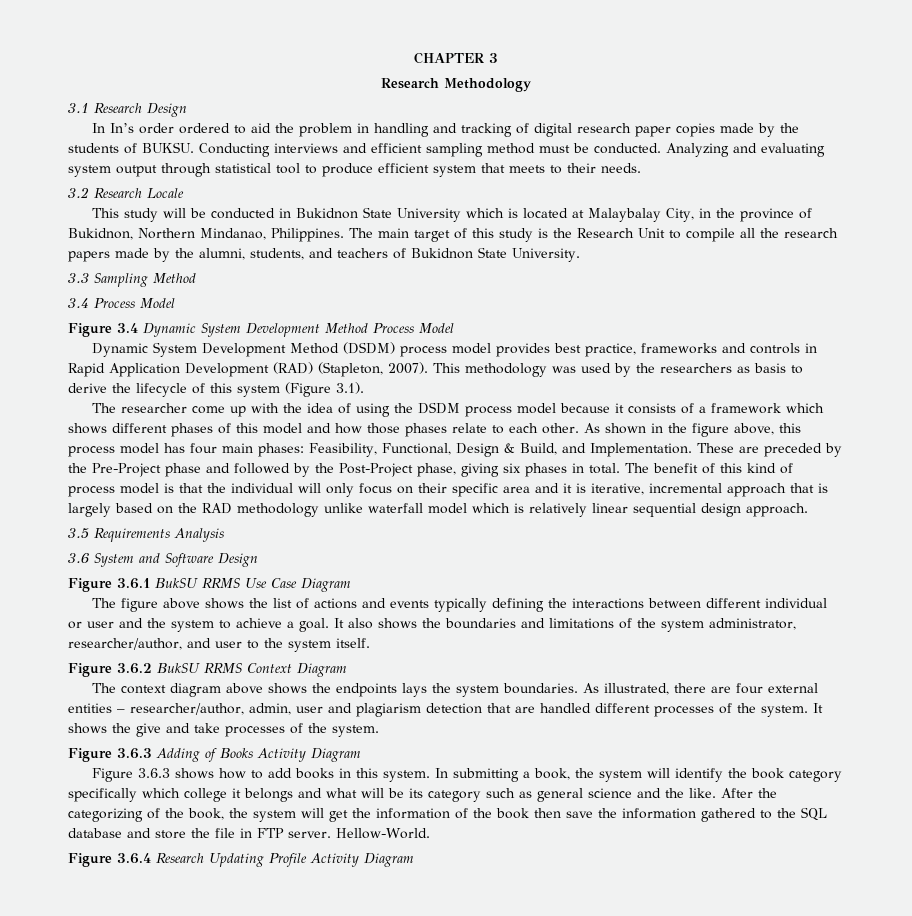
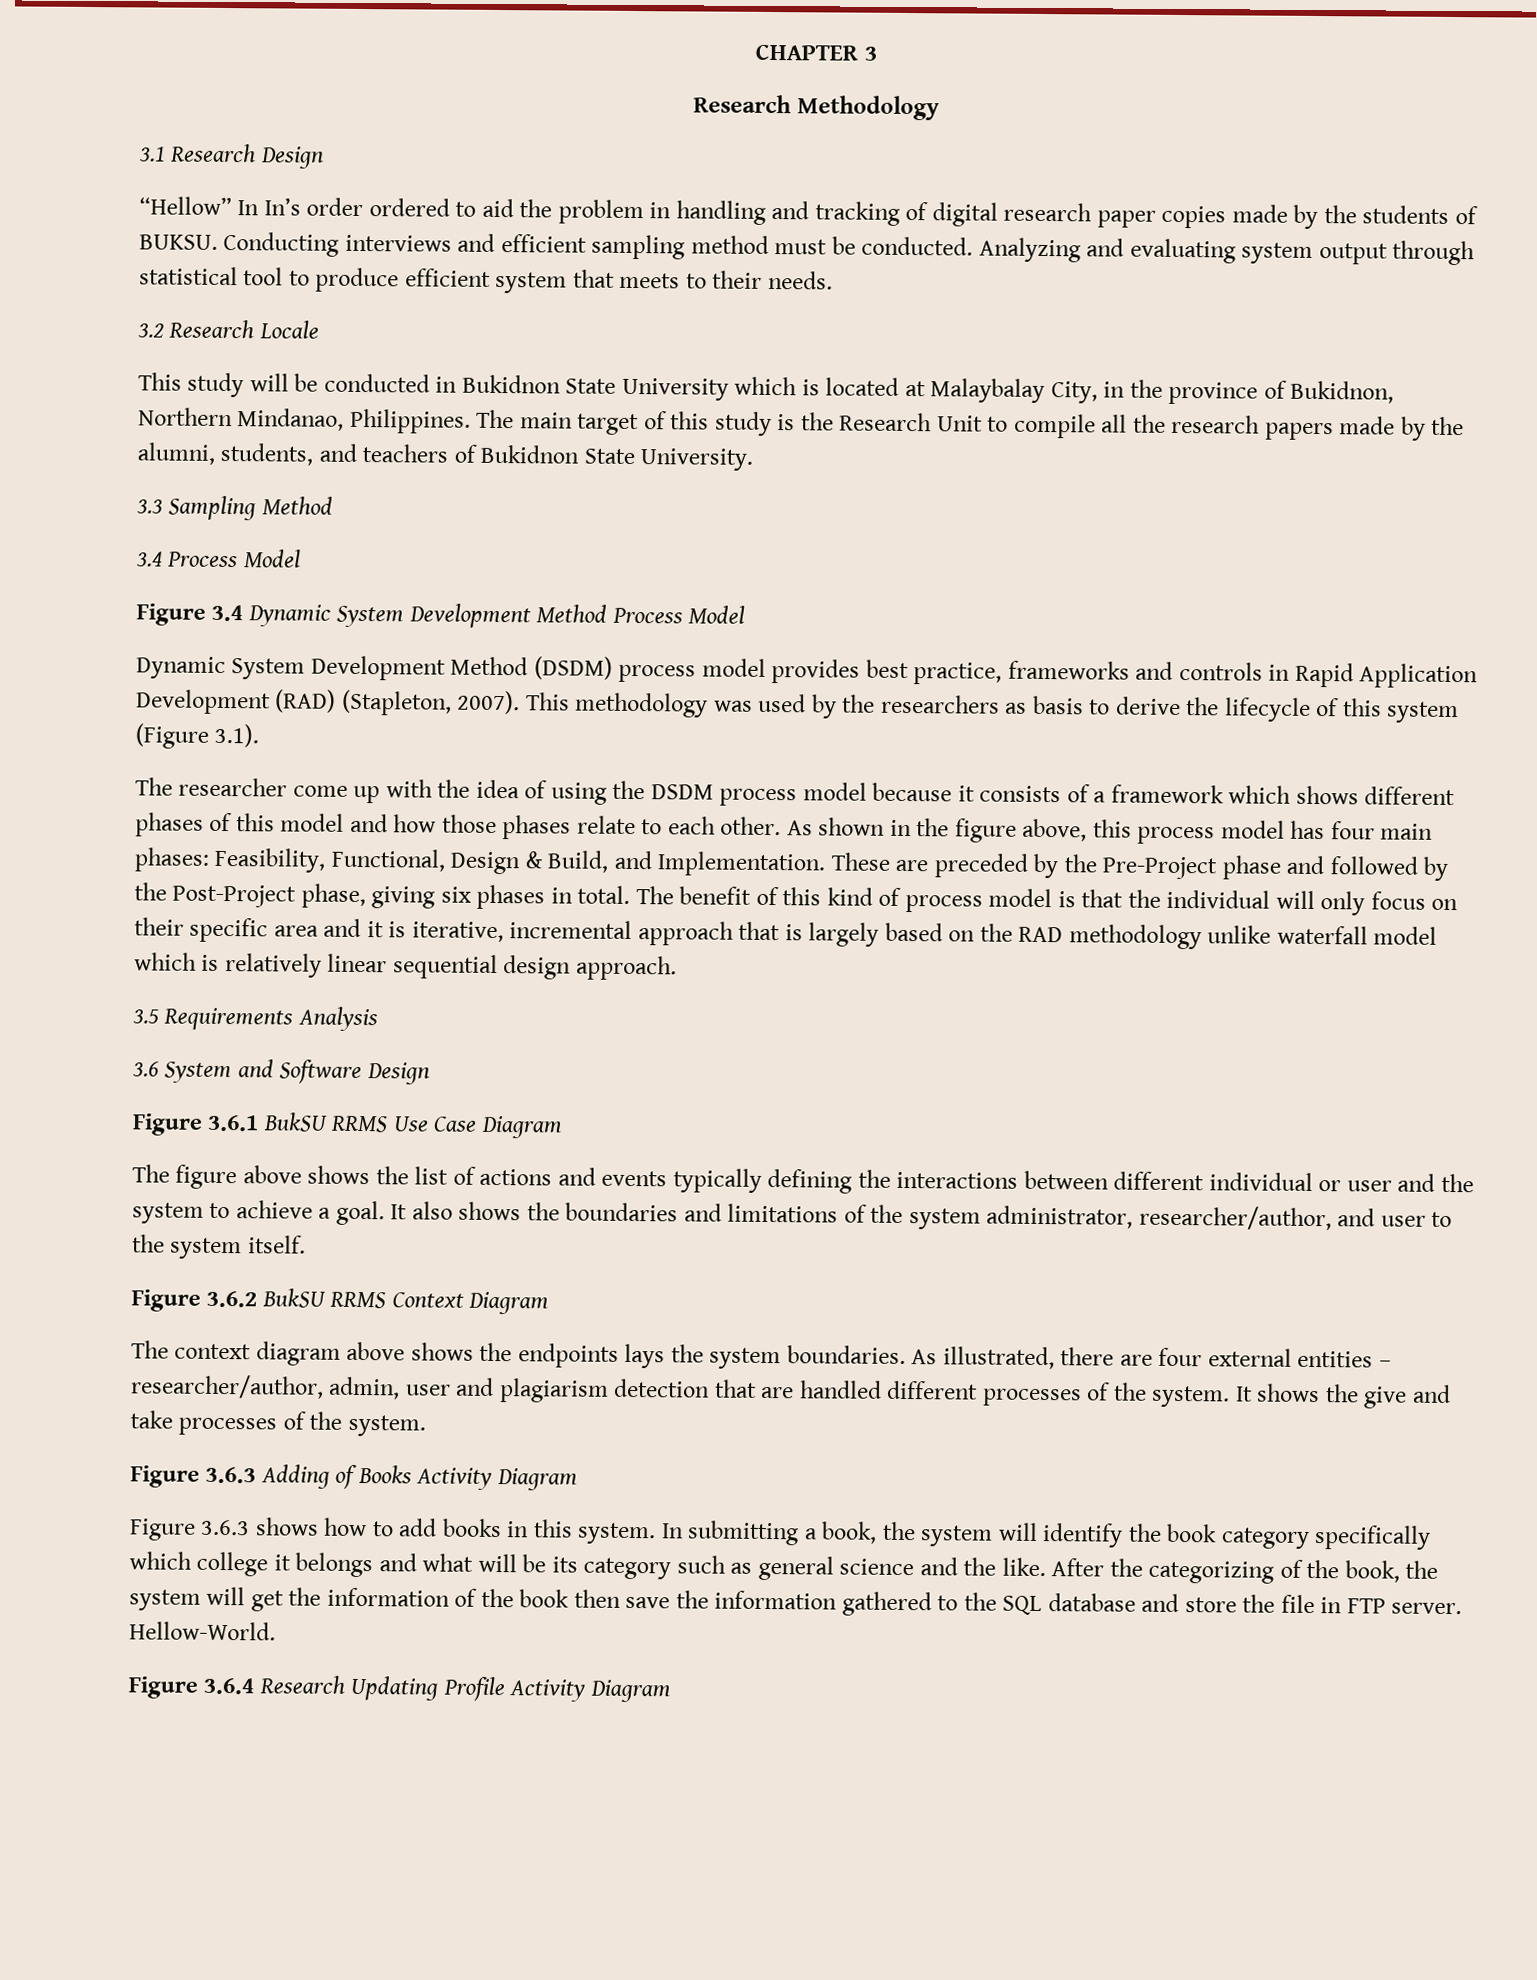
(187, 110) none -> [139,196,232,216] “Hellow”

